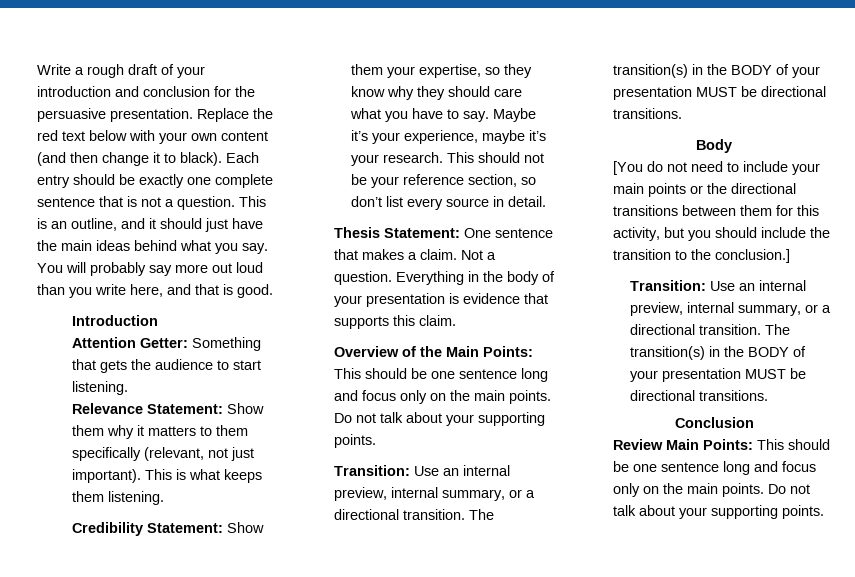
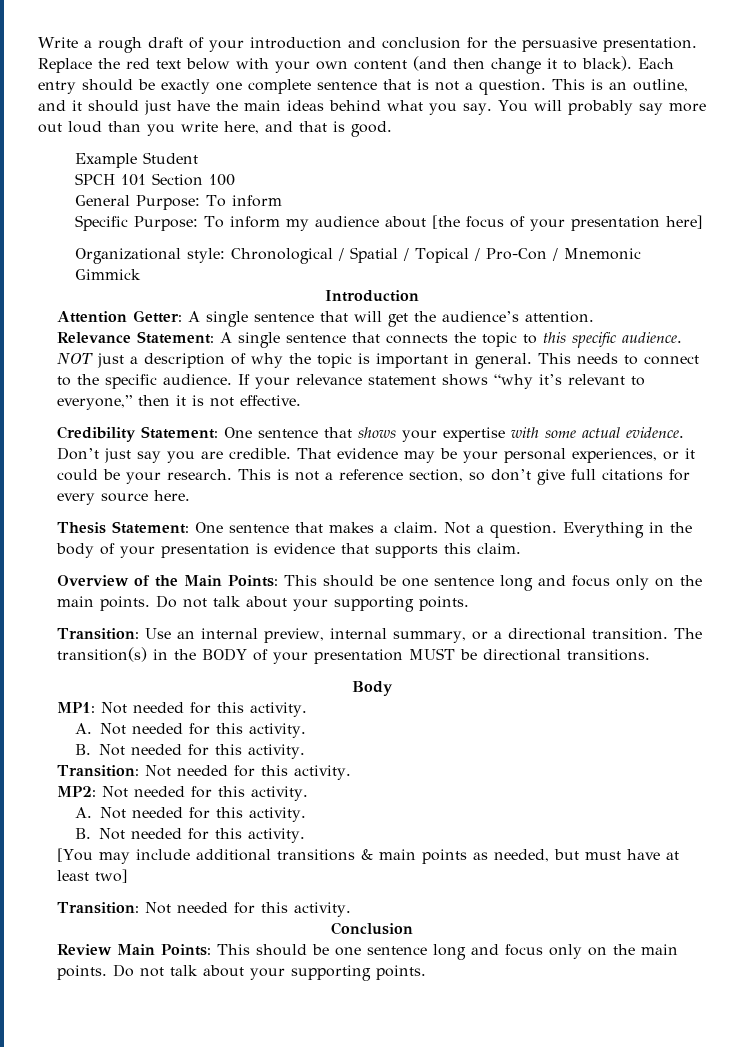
[72,315,159,326] [72,337,262,351] [72,359,262,373] [72,381,129,395] [72,403,265,414] [72,425,249,439] [72,447,255,461] [72,469,263,483] [72,491,165,505] [72,522,265,536] [351,64,533,78] [351,86,523,100] [350,108,537,122] [351,130,547,144] [351,152,545,166] [351,174,537,188] [351,196,547,210] Introduction // Attention Getter: Something that gets the audience to start listening. // Relevance Statement: Show them why it matters to them specifically (relevant, not just important). This is what keeps them listening. // Credibility Statement: Show them your expertise, so they know why they should care what you have to say. Maybe it’s your experience, maybe it’s your research. This should not be your reference section, so don’t list every source in detail. -> [75,152,199,168] [75,173,236,186] [75,195,283,210] [75,215,704,231] [75,247,642,264] [75,269,142,280] [325,290,419,302] [56,310,594,327] [56,331,682,348] [56,353,699,369] [56,374,645,389] [56,395,301,410] [56,426,684,442] [56,447,695,463] [56,469,690,485] [56,490,190,505] Example Student // SPCH 101 Section 100 // General Purpose: To inform // Specific Purpose: To inform my audience about [the focus of your presentation here] // Organizational style: Chronological / Spatial / Topical / Pro-Con / Mnemonic Gimmick // Introduction // Attention Getter: A single sentence that will get the audience’s attention. // Relevance Statement: A single sentence that connects the topic to this specific audience. NOT just a description of why the topic is important in general. This needs to connect to the specific audience. If your relevance statement shows “why it’s relevant to everyone,” then it is not effective. // Credibility Statement: One sentence that shows your expertise with some actual evidence. Don’t just say you are credible. That evidence may be your personal experiences, or it could be your research. This is not a reference section, so don’t give full citations for every source here.
[612,161,820,175] [612,183,796,197] [612,205,819,216] [612,227,830,241] [612,249,790,263] [630,280,807,291] [630,302,832,316] [630,324,791,335] [630,346,807,360] [630,368,807,382] [630,390,769,401] [You do not need to include your main points or the directional transitions between them for this activity, but you should include the transition to the conclusion.] // Transition: Use an internal preview, internal summary, or a directional transition. The transition(s) in the BODY of your presentation MUST be directional transitions. -> [56,702,307,717] [75,723,307,738] [75,744,306,759] [56,765,351,780] [56,786,308,801] [75,807,307,822] [75,828,306,843] [56,848,679,864] [56,869,128,883] [56,902,351,917] MP1: Not needed for this activity. // A. Not needed for this activity. // B. Not needed for this activity. // Transition: Not needed for this activity. // MP2: Not needed for this activity. // A. Not needed for this activity. // B. Not needed for this activity. // [You may include additional transitions & main points as needed, but must have at least two] // Transition: Not needed for this activity.

